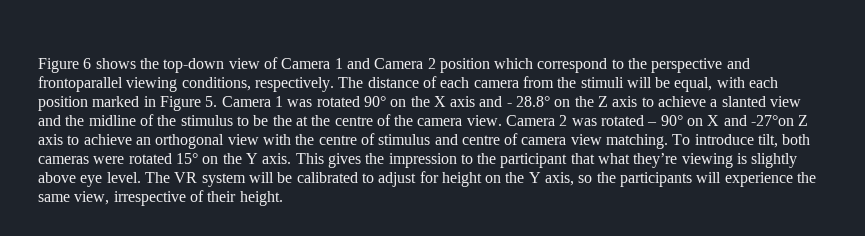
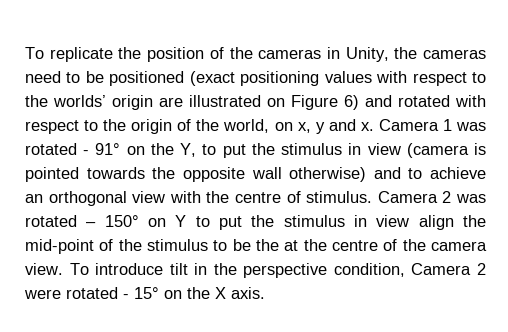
[38,57,750,73] [38,76,779,92] [38,96,802,111] [38,115,136,126] Figure 6 shows the top-down view of Camera 1 and Camera 2 position which correspond to the perspective and frontoparallel viewing conditions, respectively. The distance of each camera from the stimuli will be equal, with each position marked in Figure 5. Camera 1 was rotated 90° on the X axis and - 28.8° on the Z axis to achieve a slanted view and the midline -> [25,47,486,62] [25,71,487,86] [25,95,486,110] [25,119,486,134] [25,143,486,158] [25,167,486,182] [25,191,487,206] [25,215,486,230] [25,239,94,254] To replicate the position of the cameras in Unity, the cameras need to be positioned (exact positioning values with respect to the worlds’ origin are illustrated on Figure 6) and rotated with respect to the origin of the world, on x, y and x. Camera 1 was rotated - 91° on the Y, to put the stimulus in view (camera is pointed towards the opposite wall otherwise) and to achieve an orthogonal view with the centre of stimulus. Camera 2 was rotated – 150° on Y to put the stimulus in view align the mid-point
[506,115,809,126] [38,133,811,149] [38,153,798,168] [38,171,817,187] [38,190,283,206] Camera 2 was rotated – 90° on X and -27°on Z axis to achieve an orthogonal view with the centre of stimulus and centre of camera view matching. To introduce tilt, both cameras were rotated 15° on the Y axis. This gives the impression to the participant that what they’re viewing is slightly above eye level. The VR system will be calibrated to adjust for height on the Y axis, so the participants will experience the same view, irrespective of their height. -> [69,263,486,278] [24,287,265,299] To introduce tilt in the perspective condition, Camera 2 were rotated - 15° on the X axis.

